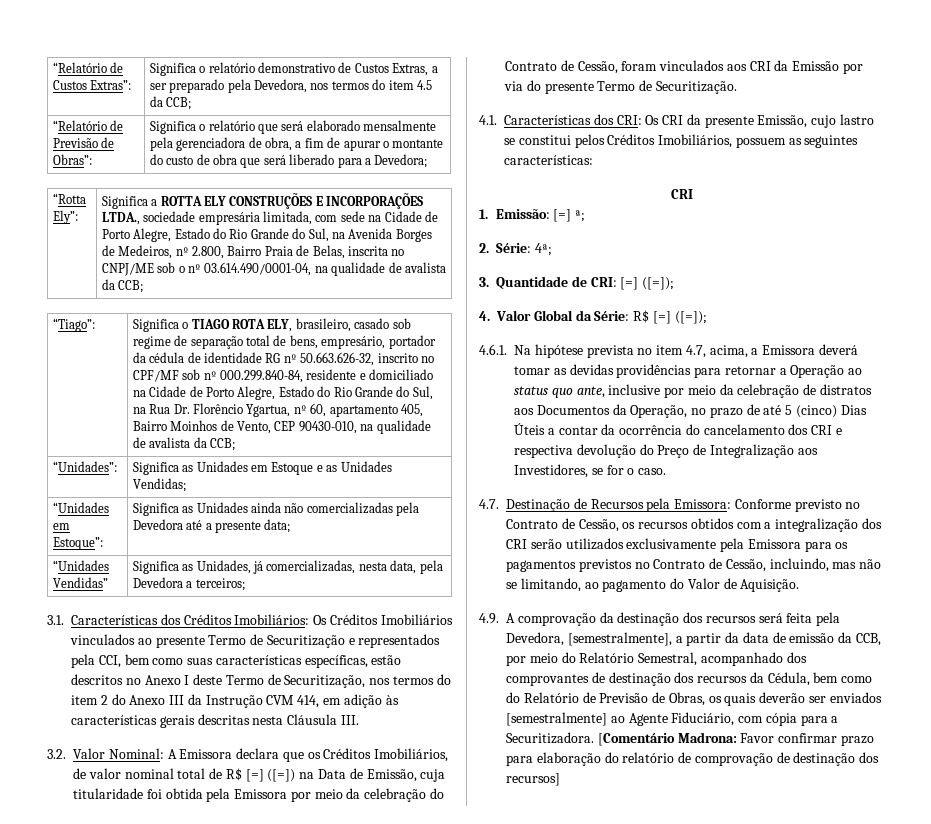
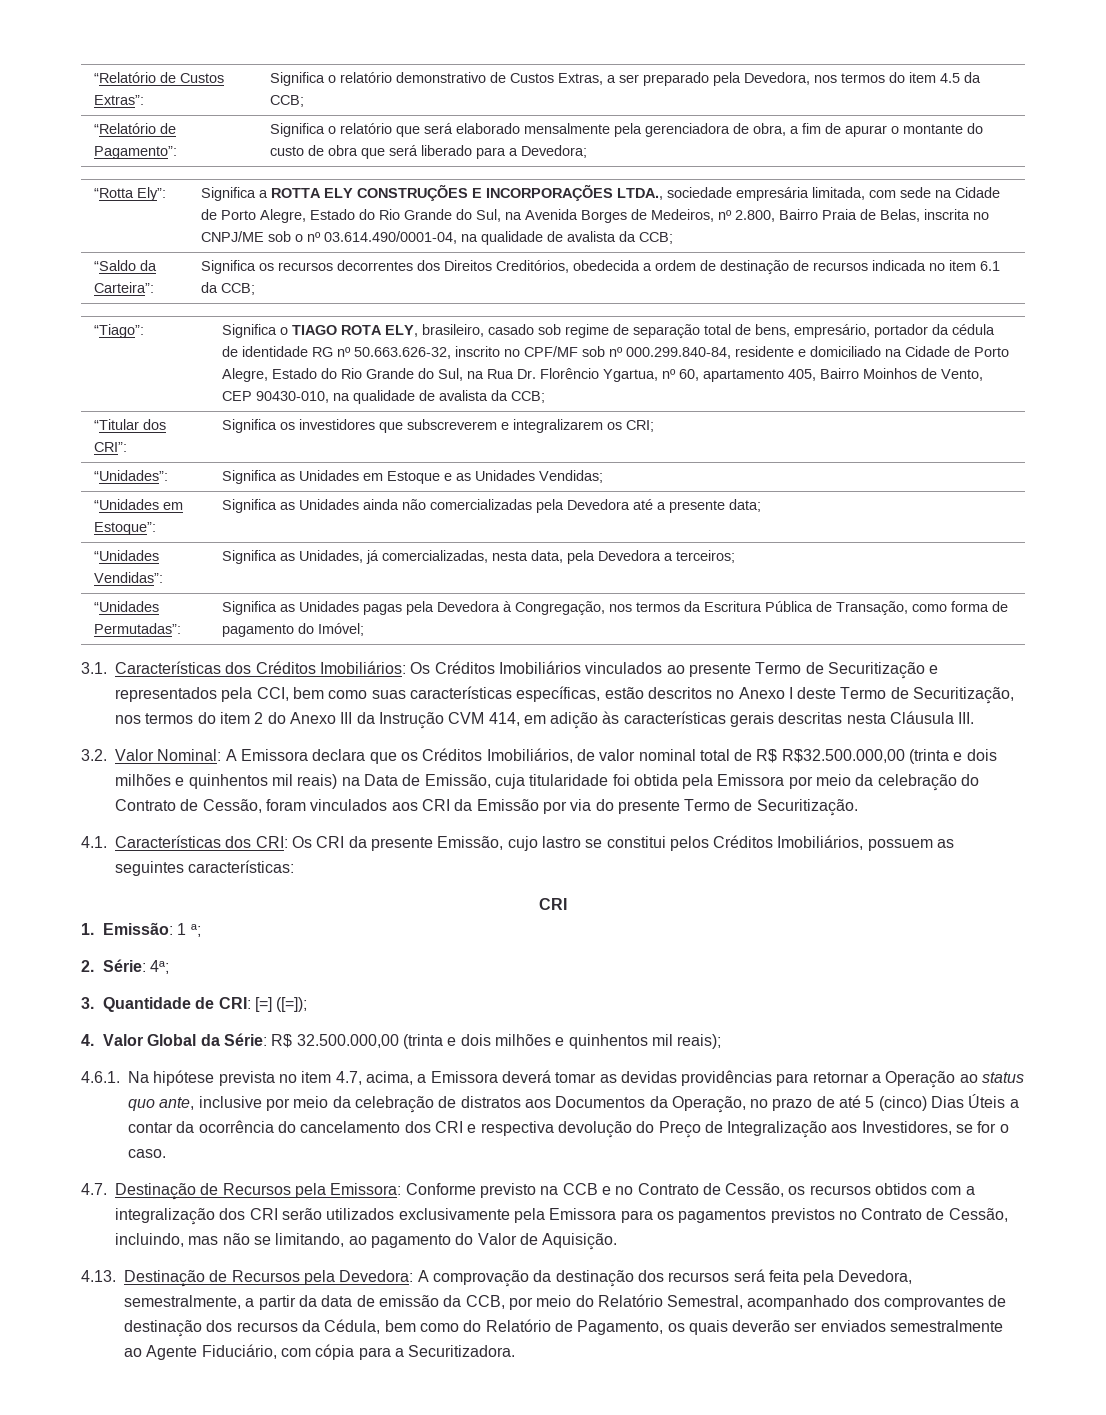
[52,137,115,148] [52,154,92,165] Previsão de Obras”: -> [93,146,177,159] Pagamento”:
(144, 286) none -> [93,260,157,271] [93,282,154,293] [200,260,1000,274] [200,282,255,295] // “Saldo da Carteira”: | Significa os recursos decorrentes dos Direitos Creditórios, obedecida a ordem de destinação de recursos indicada no item 6.1 da CCB;
(236, 444) none -> [93,419,166,430] [93,442,127,452] [221,419,654,433] // “Titular dos CRI”: | Significa os investidores que subscreverem e integralizarem os CRI;
[52,577,108,588] Vendidas” -> [93,572,163,583] Vendidas”:
(245, 584) none -> [93,601,159,612] [93,623,181,634] [221,601,1008,615] [221,623,364,637] // “Unidades Permutadas”: | Significa as Unidades pagas pela Devedora à Congregação, nos termos da Escritura Pública de Transação, como forma de pagamento do Imóvel;
[245,769,296,782] [=] ([=]) -> [781,749,997,764] [115,774,338,789] R$32.500.000,00 (trinta e dois milhões e quinhentos mil reais)
[553,209,572,222] [=] -> [177,923,187,935] 1
[652,311,707,324] [=] ([=]); -> [296,1034,722,1049] 32.500.000,00 (trinta e dois milhões e quinhentos mil reais);
(842, 505) none -> [540,1183,611,1195] na CCB e
[479,613,499,624] 4.9. -> [81,1270,414,1287] 4.13. Destinação de Recursos pela Devedora:
[567,632,672,646] [semestralmente], -> [124,1295,241,1309] semestralmente,
[599,692,705,706] Previsão de Obras, -> [577,1320,664,1335] Pagamento,
[506,712,607,726] [semestralmente] -> [890,1320,1004,1332] semestralmente
[597,732,874,746] [506,752,880,766] [506,773,560,786] [Comentário Madrona: Favor confirmar prazo para elaboração do relatório de comprovação de destinação dos recursos] -> (516, 1351) none

